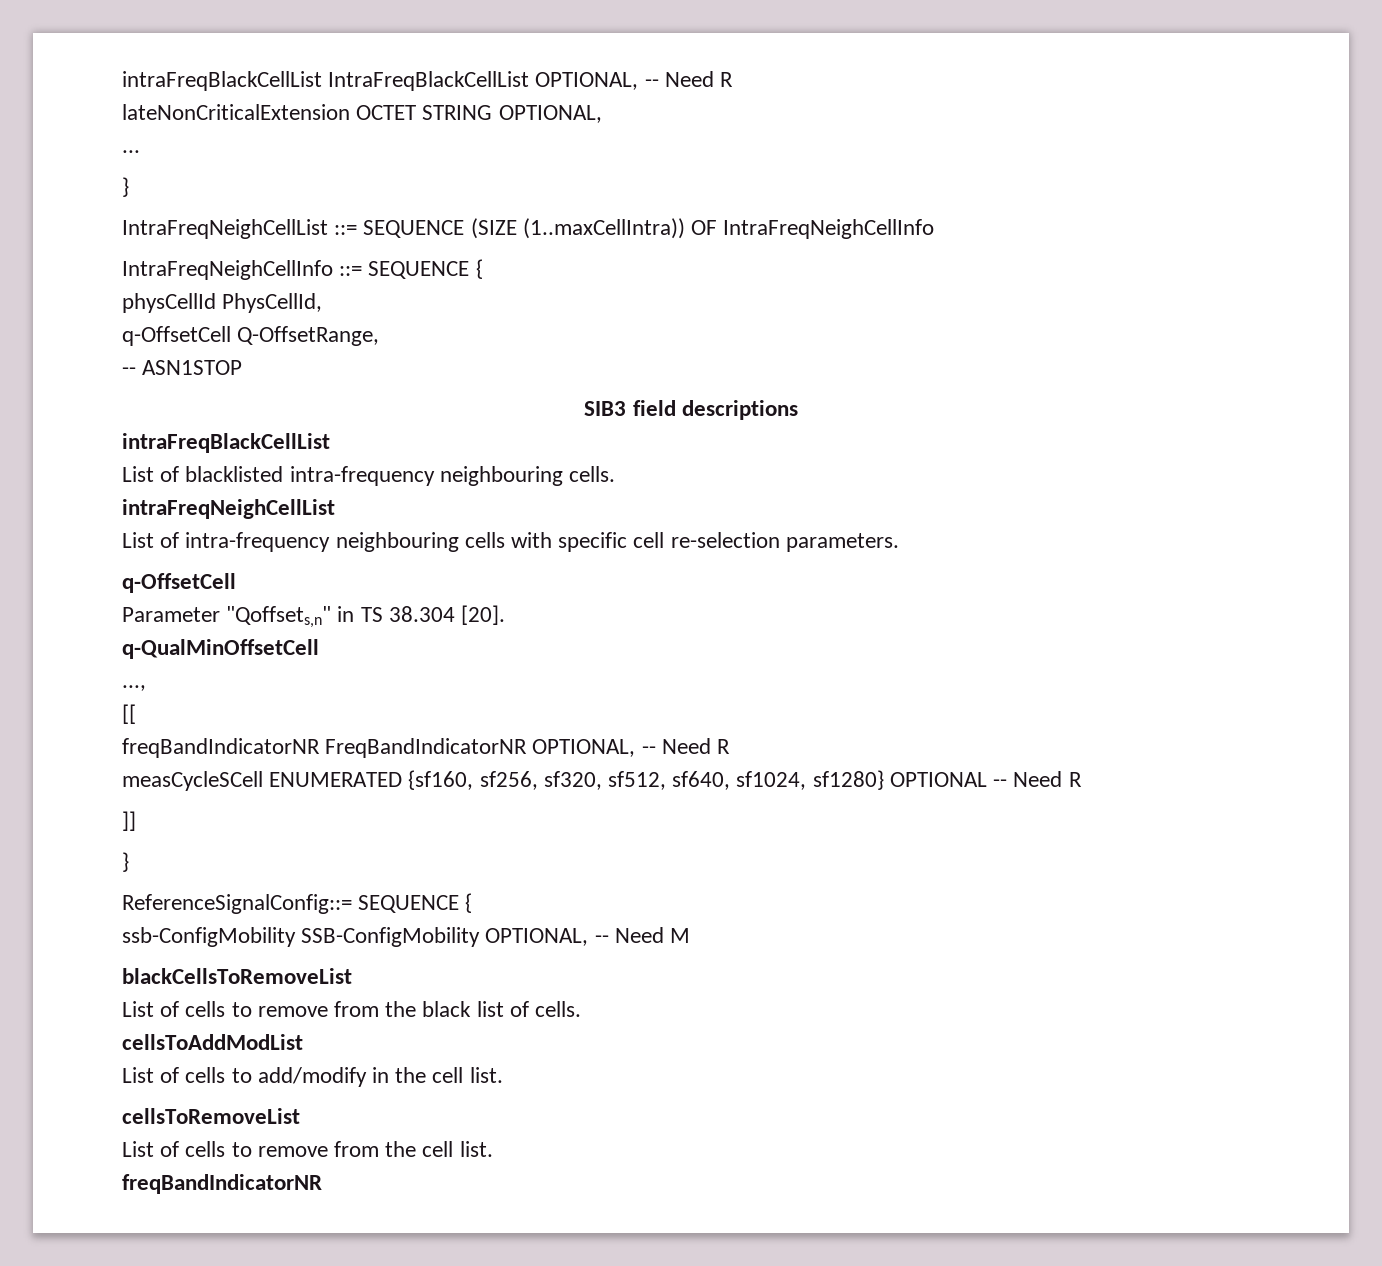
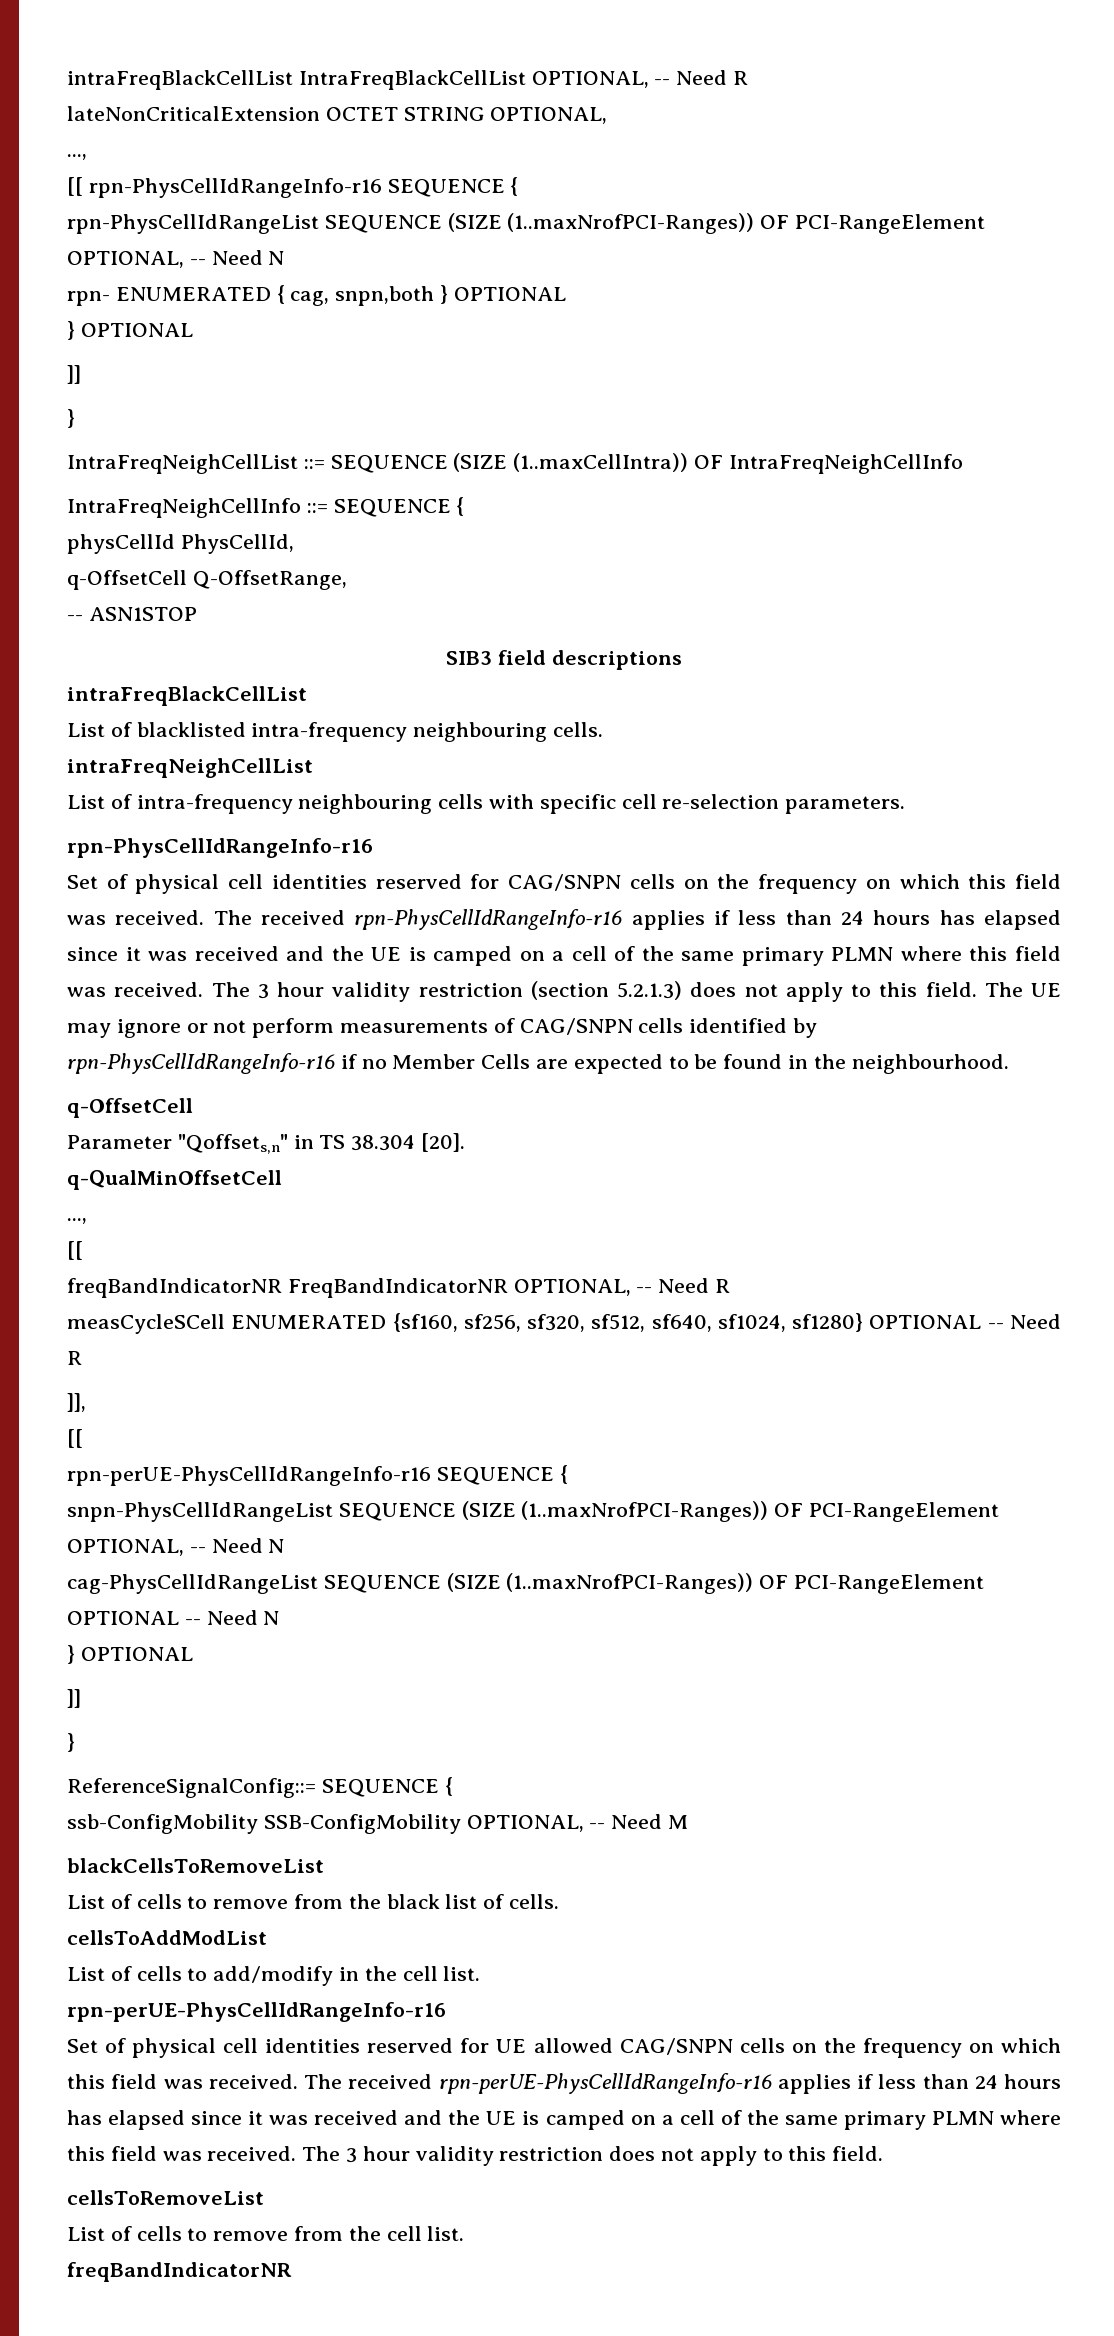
[122,150,140,153] ... -> [67,154,87,160] [67,177,519,198] [67,213,986,234] [67,250,285,268] [67,285,566,306] [67,321,193,340] [67,365,81,384] ..., // [[ rpn-PhysCellIdRangeInfo-r16 SEQUENCE { // rpn-PhysCellIdRangeList SEQUENCE (SIZE (1..maxNrofPCI-Ranges)) OF PCI-RangeElement OPTIONAL, -- Need N // rpn- ENUMERATED { cag, snpn,both } OPTIONAL // } OPTIONAL // ]]
(899, 542) none -> [67,838,373,858] [67,874,1061,894] [67,909,1062,930] [67,946,1061,966] [67,981,1061,1002] [67,1018,818,1038] [67,1053,1009,1074] // rpn-PhysCellIdRangeInfo-r16 // Set of physical cell identities reserved for CAG/SNPN cells on the frequency on which this field was received. The received rpn-PhysCellIdRangeInfo-r16 applies if less than 24 hours has elapsed since it was received and the UE is camped on a cell of the same primary PLMN where this field was received. The 3 hour validity restriction (section 5.2.1.3) does not apply to this field. The UE may ignore or not perform measurements of CAG/SNPN cells identified by rpn-PhysCellIdRangeInfo-r16 if no Member Cells are expected to be found in the neighbourhood.
(1082, 779) none -> [67,1393,86,1412] [67,1429,83,1448] [67,1465,568,1486] [67,1501,1000,1522] [67,1538,285,1556] [67,1573,985,1594] [67,1610,280,1625] [67,1645,193,1664] // ]], // [[ // rpn-perUE-PhysCellIdRangeInfo-r16 SEQUENCE { // snpn-PhysCellIdRangeList SEQUENCE (SIZE (1..maxNrofPCI-Ranges)) OF PCI-RangeElement OPTIONAL, -- Need N // cag-PhysCellIdRangeList SEQUENCE (SIZE (1..maxNrofPCI-Ranges)) OF PCI-RangeElement OPTIONAL -- Need N // } OPTIONAL
(503, 1075) none -> [67,2002,446,2022] [67,2038,1062,2058] [67,2073,1061,2094] [67,2110,1061,2130] [67,2146,884,2166] // rpn-perUE-PhysCellIdRangeInfo-r16 // Set of physical cell identities reserved for UE allowed CAG/SNPN cells on the frequency on which this field was received. The received rpn-perUE-PhysCellIdRangeInfo-r16 applies if less than 24 hours has elapsed since it was received and the UE is camped on a cell of the same primary PLMN where this field was received. The 3 hour validity restriction does not apply to this field.

